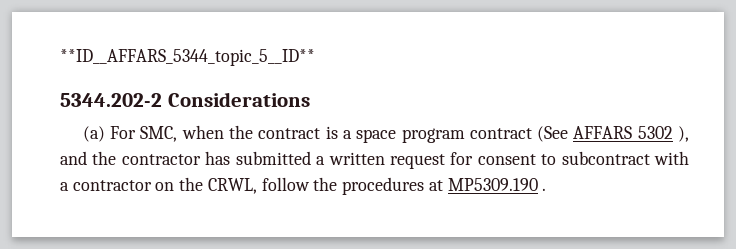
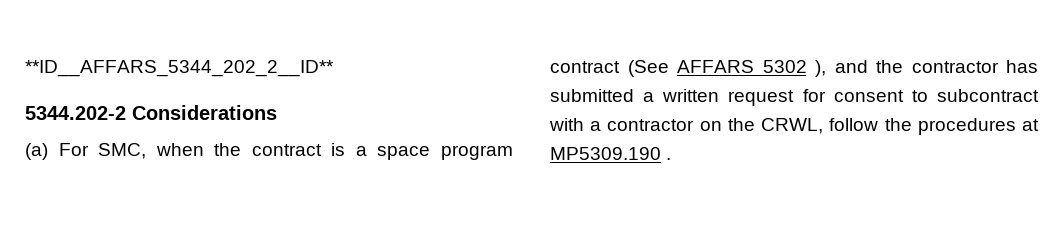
[60,49,315,66] **ID__AFFARS_5344_topic_5__ID** -> [25,60,334,77] **ID__AFFARS_5344_202_2__ID**

